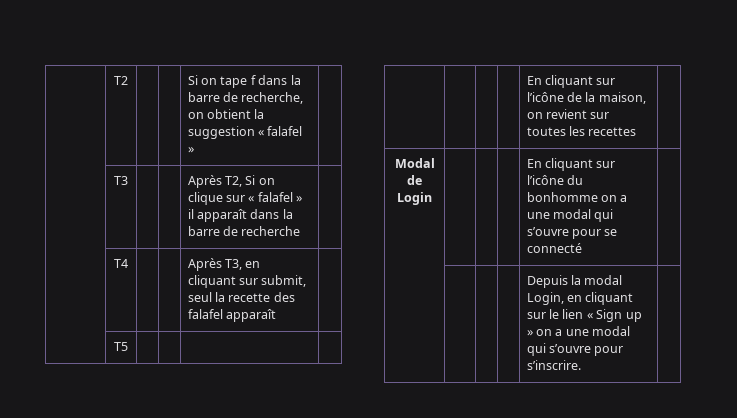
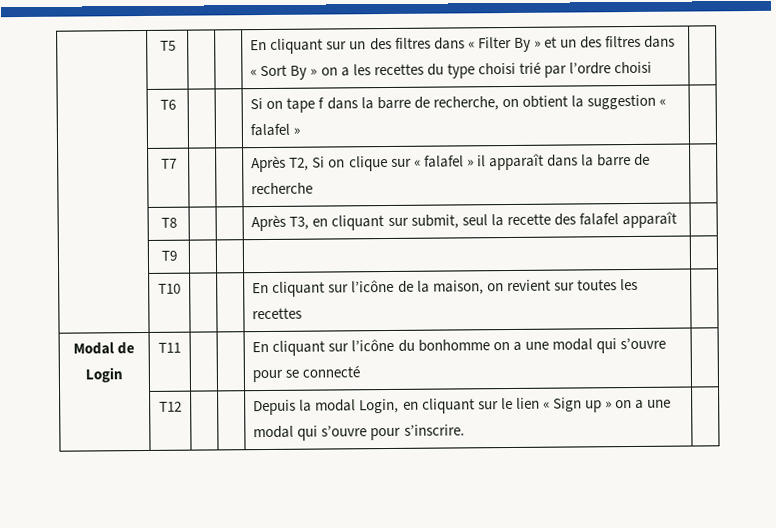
[114,76,128,85] | T2 -> [159,40,176,51] [250,35,676,54] [250,61,653,80] [159,99,176,110] | T5 | | | En cliquant sur un des filtres dans « Filter By » et un des filtres dans « Sort By » on a les recettes du type choisi trié par l’ordre choisi | // | T6
[114,176,128,185] T3 -> [160,158,177,169] T7
[114,259,128,268] T4 -> [160,217,177,228] T8
[114,342,128,351] T5 | | | | // | -> [160,250,177,261] [158,283,181,294] T9 | | | | // | T10
(432, 198) none -> [158,342,181,353] T11
(582, 248) none -> [159,401,182,412] T12

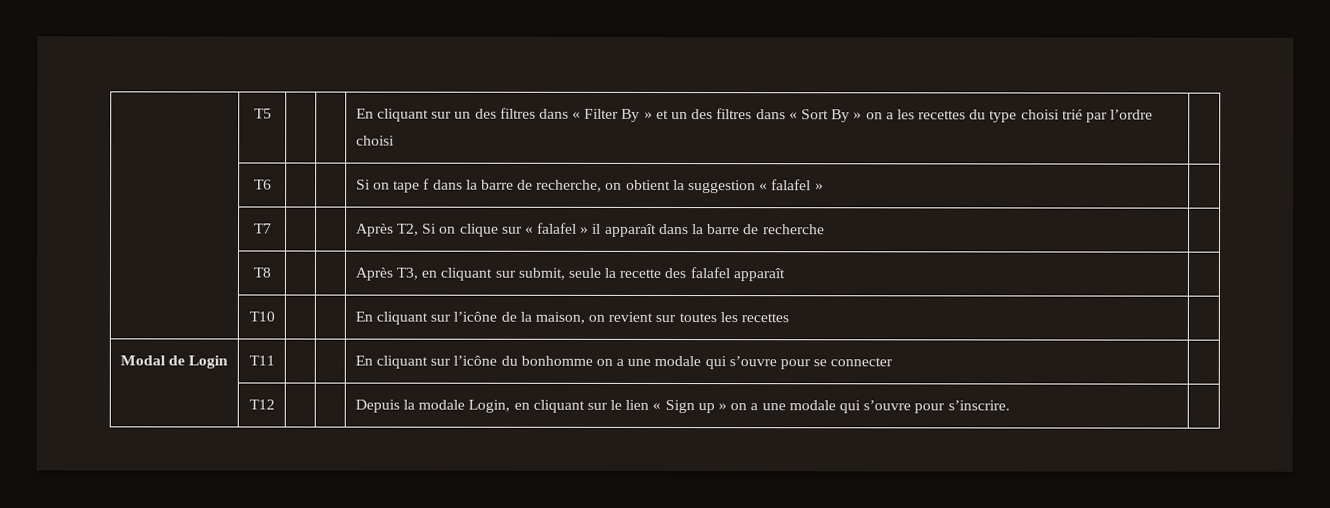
[461,214,488,226] seul -> [567,267,601,278] seule
[160,250,177,261] // | T9 | | | | -> (785, 275) none
[551,338,593,351] modal -> [654,355,702,367] modale
[302,365,361,378] connecté -> [830,357,894,367] connecter
[315,399,357,412] modal -> [418,399,466,410] modale
[253,425,295,439] modal -> [788,400,836,411] modale

